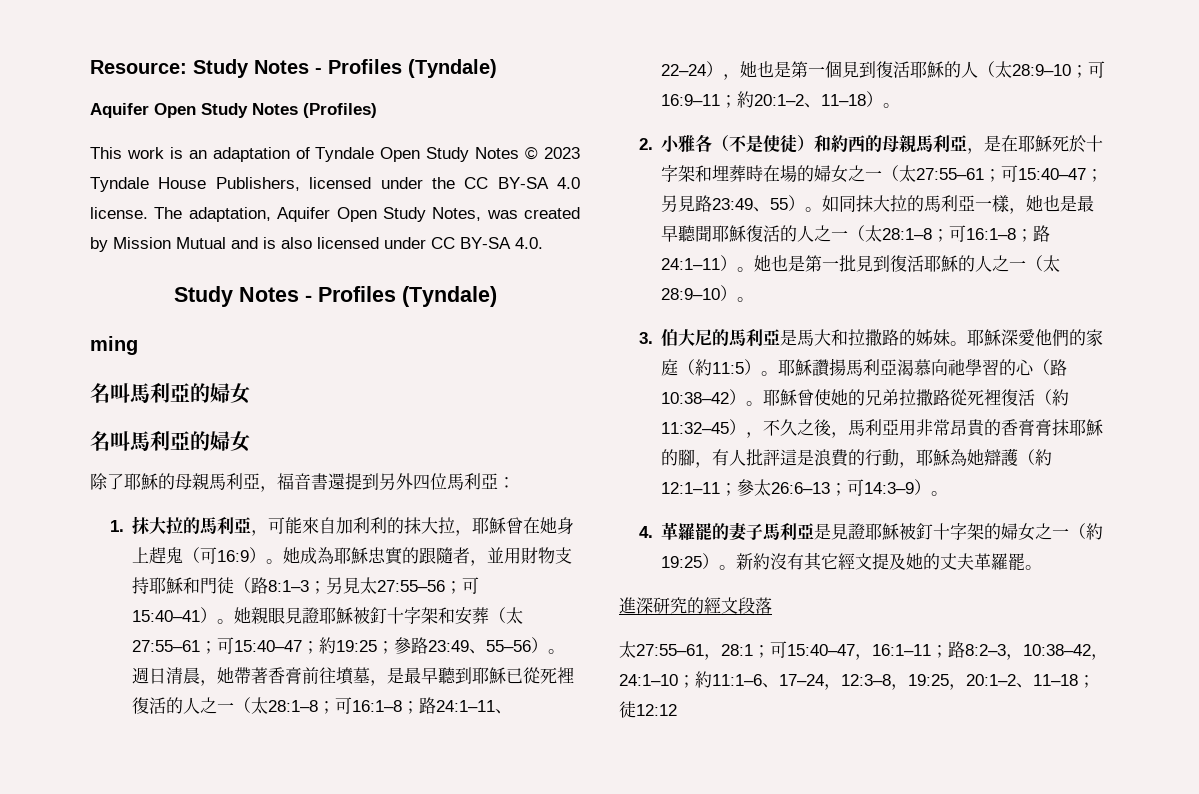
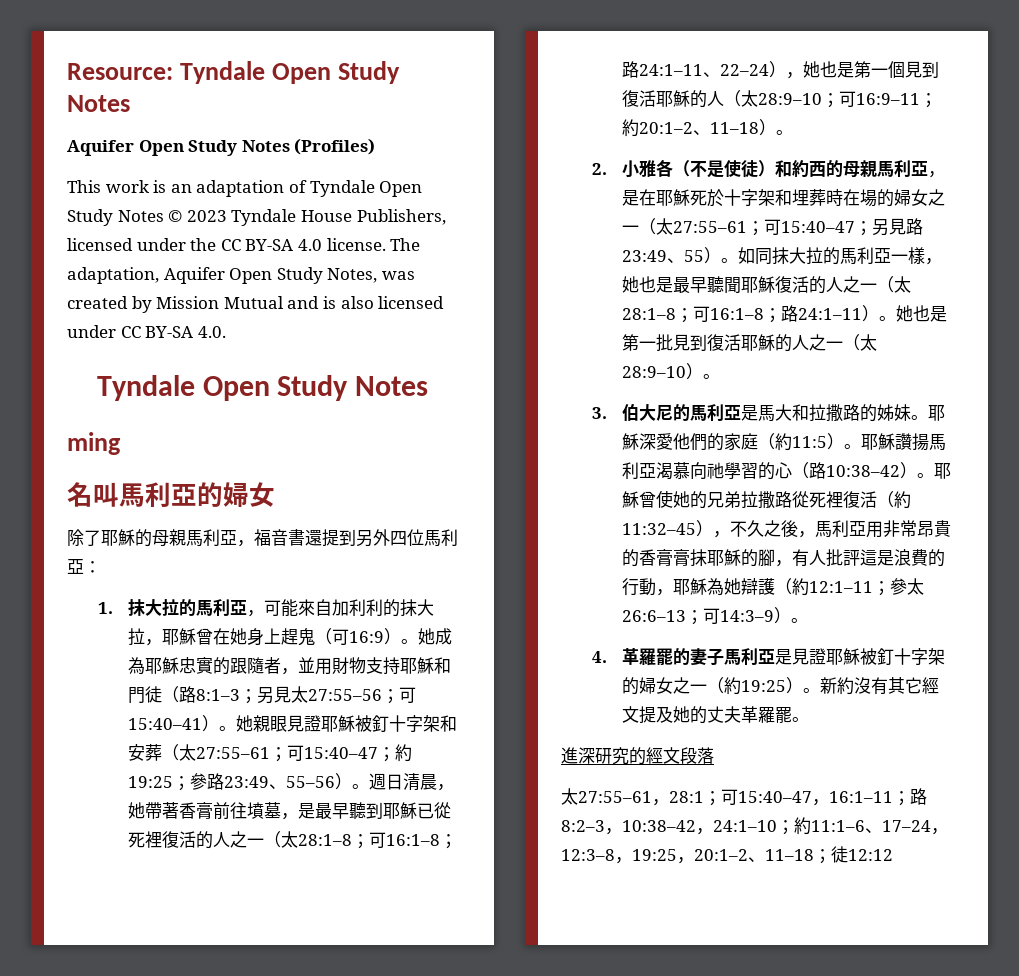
[193,59,497,78] Study Notes - Profiles (Tyndale) -> [179,61,400,84] [67,95,130,112] Tyndale Open Study Notes
[173,286,497,307] Study Notes - Profiles (Tyndale) -> [96,375,429,401] Tyndale Open Study Notes
[90,430,250,452] // 名叫馬利亞的婦女 -> (275, 494) none

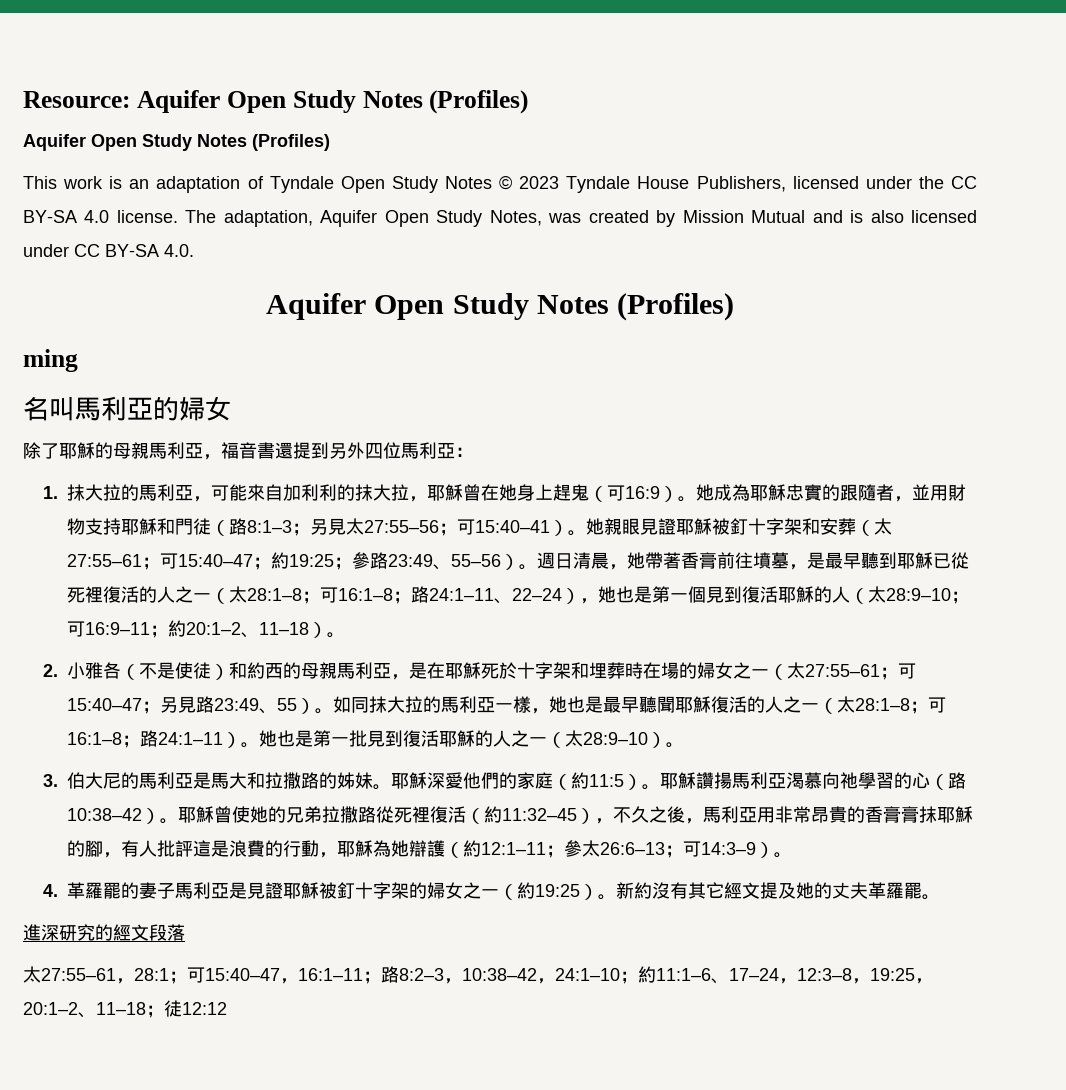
[179,61,400,84] [67,95,130,112] Tyndale Open Study Notes -> [136,90,529,114] Aquifer Open Study Notes (Profiles)
[96,375,429,401] Tyndale Open Study Notes -> [266,293,734,321] Aquifer Open Study Notes (Profiles)

